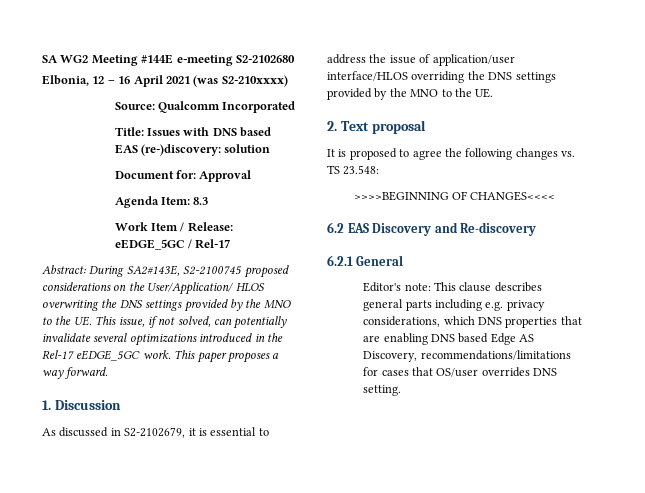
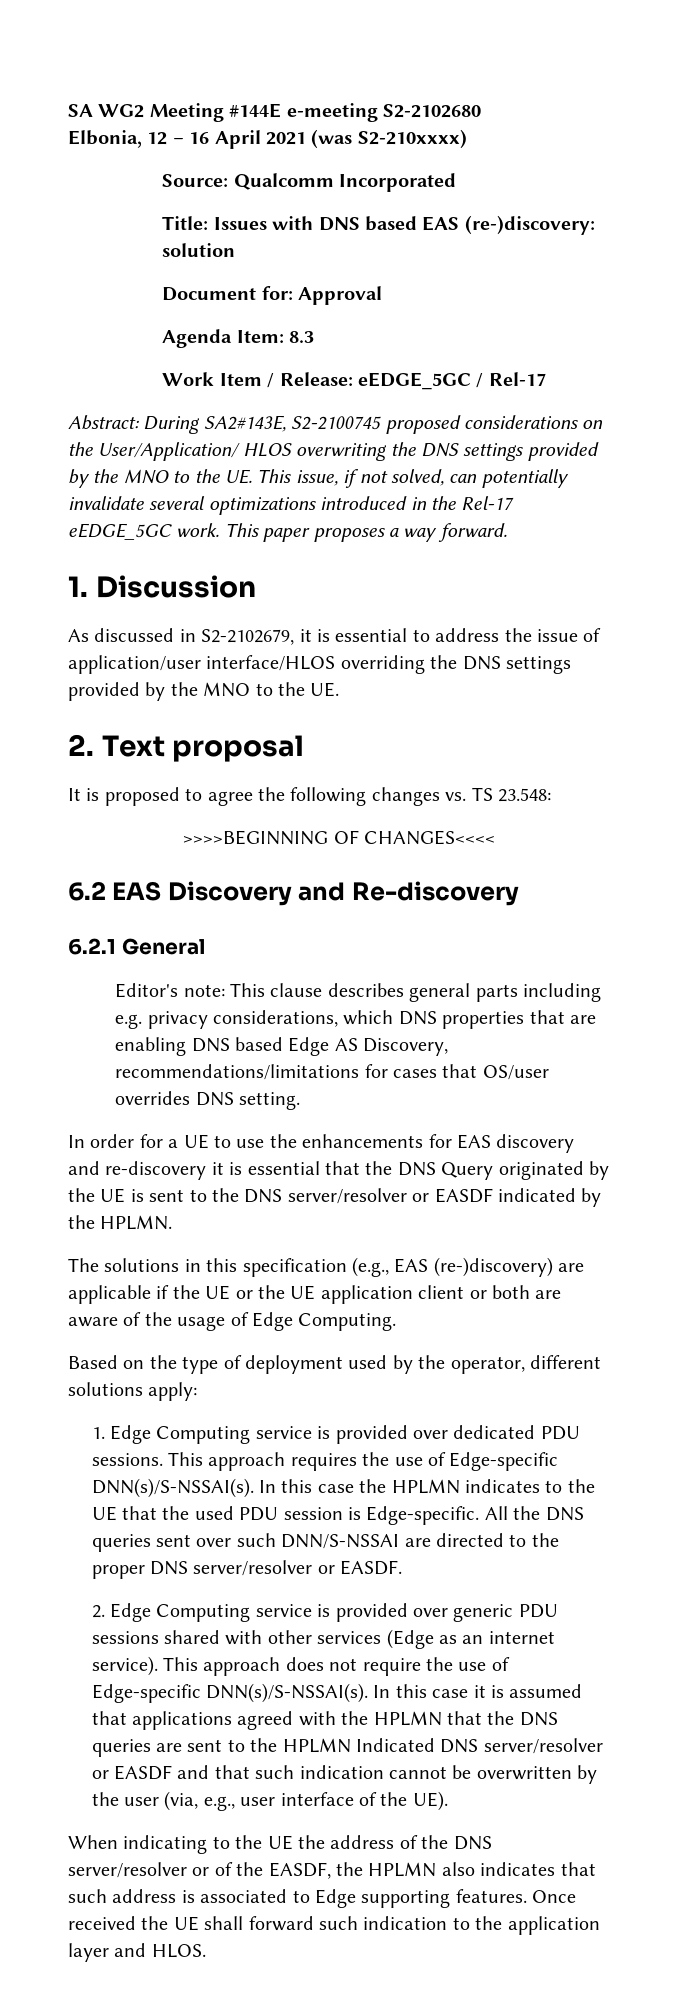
(402, 390) none -> [68,1134,575,1153] [68,1161,609,1180] [68,1188,602,1207] [68,1215,173,1230] [68,1257,585,1277] [68,1285,562,1304] [68,1312,397,1331] [68,1355,601,1374] [68,1382,198,1401] [91,1425,580,1444] [91,1452,559,1471] [91,1478,595,1498] [91,1506,584,1525] [91,1533,559,1552] [91,1560,403,1579] [91,1603,558,1622] [91,1629,555,1649] [91,1656,510,1676] [91,1683,583,1703] [91,1711,558,1730] [91,1738,603,1757] [91,1765,598,1784] [91,1791,448,1811] [68,1835,492,1854] [68,1862,596,1879] [68,1889,577,1908] [68,1916,600,1935] [68,1943,206,1962] // In order for a UE to use the enhancements for EAS discovery and re-discovery it is essential that the DNS Query originated by the UE is sent to the DNS server/resolver or EASDF indicated by the HPLMN. // The solutions in this specification (e.g., EAS (re-)discovery) are applicable if the UE or the UE application client or both are aware of the usage of Edge Computing. // Based on the type of deployment used by the operator, different solutions apply: // 1. Edge Computing service is provided over dedicated PDU sessions. This approach requires the use of Edge-specific DNN(s)/S-NSSAI(s). In this case the HPLMN indicates to the UE that the used PDU session is Edge-specific. All the DNS queries sent over such DNN/S-NSSAI are directed to the proper DNS server/resolver or EASDF. // 2. Edge Computing service is provided over generic PDU sessions shared with other services (Edge as an internet service). This approach does not require the use of Edge-specific DNN(s)/S-NSSAI(s). In this case it is assumed that applications agreed with the HPLMN that the DNS queries are sent to the HPLMN Indicated DNS server/resolver or EASDF and that such indication cannot be overwritten by the user (via, e.g., user interface of the UE). // When indicating to the UE the address of the DNS server/resolver or of the EASDF, the HPLMN also indicates that such address is associated to Edge supporting features. Once received the UE shall forward such indication to the application layer and HLOS.

